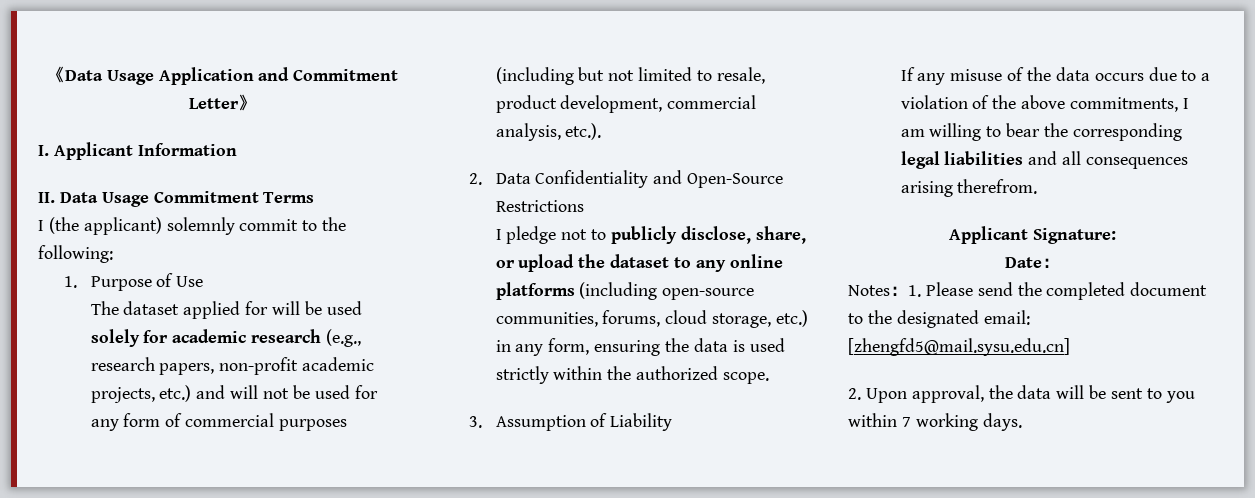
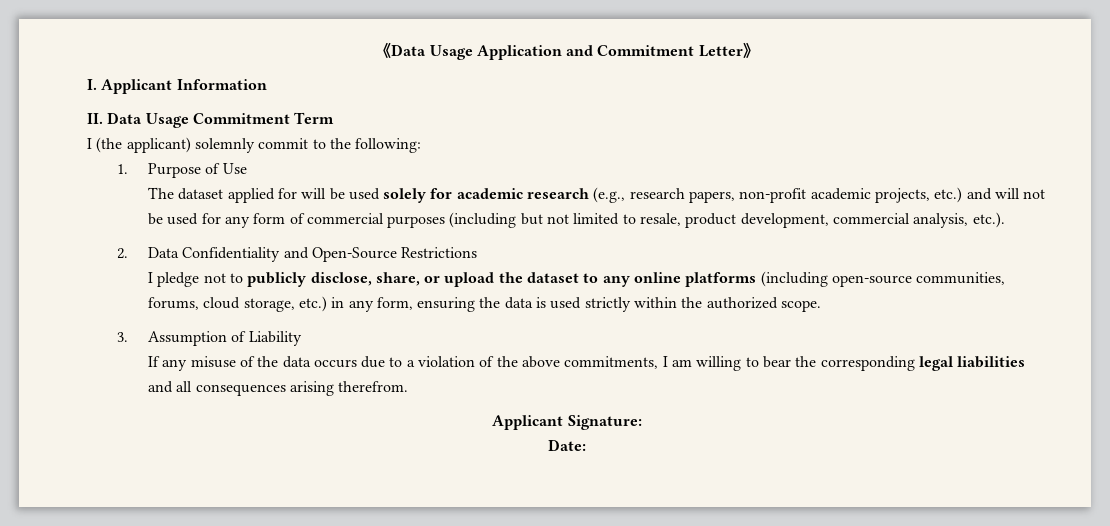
[263,192,315,203] Terms -> [294,112,335,124] Term
[1005,257,1060,268] [848,282,1208,300] [848,310,1030,328] [848,338,1070,356] [848,385,1195,403] [848,413,1022,431] Date： // Notes：1. Please send the completed document to the designated email: [zhengfd5@mail.sysu.edu.cn] // 2. Upon approval, the data will be sent to you within 7 working days. -> [548,439,586,451] Date:

